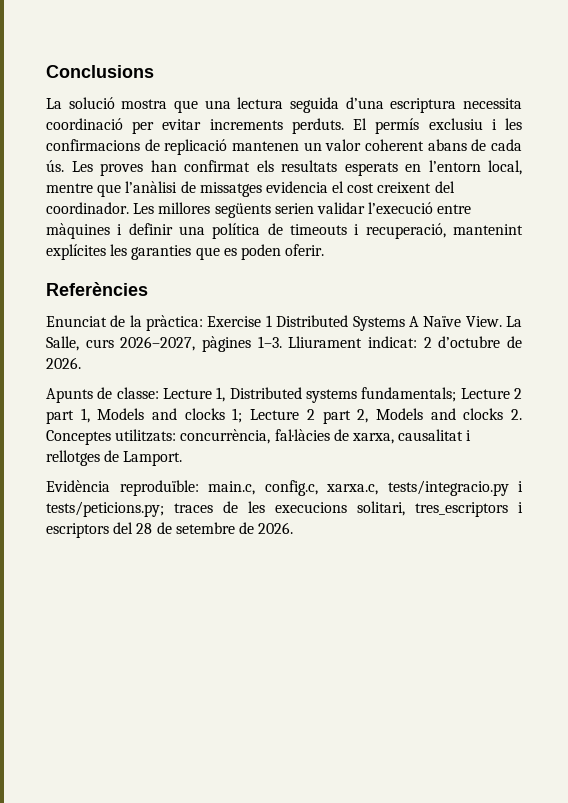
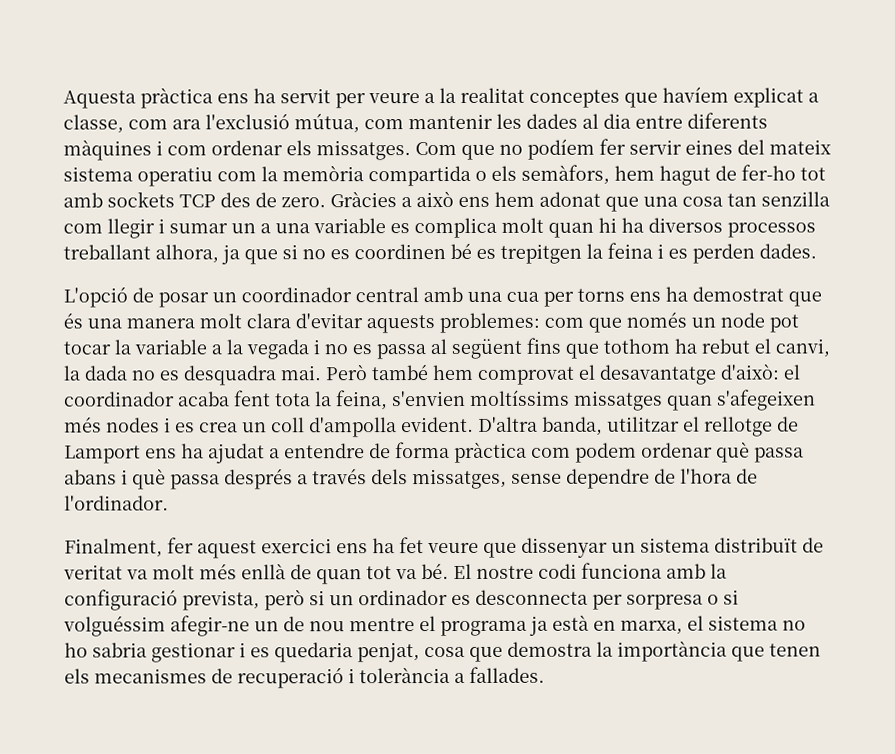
[46,65,154,78] [46,97,522,113] [46,118,522,134] [46,139,523,155] [46,160,522,176] [46,181,455,197] [46,202,472,218] [46,223,523,239] [46,244,325,260] [46,282,148,296] [46,315,522,331] [46,336,522,352] [46,357,81,369] [46,387,522,403] [46,408,522,424] [46,429,472,445] [46,450,183,466] [46,480,523,496] [46,501,523,517] [46,522,294,538] Conclusions // La solució mostra que una lectura seguida d’una escriptura necessita coordinació per evitar increments perduts. El permís exclusiu i les confirmacions de replicació mantenen un valor coherent abans de cada ús. Les proves han confirmat els resultats esperats en l’entorn local, mentre que l’anàlisi de missatges evidencia el cost creixent del coordinador. Les millores següents serien validar l’execució entre màquines i definir una política de timeouts i recuperació, mantenint explícites les garanties que es poden oferir. // Referències // Enunciat de la pràctica: Exercise 1 Distributed Systems A Naïve View. La Salle, curs 2026–2027, pàgines 1–3. Lliurament indicat: 2 d’octubre de 2026. // Apunts de classe: Lecture 1, Distributed systems fundamentals; Lecture 2 part 1, Models and clocks 1; Lecture 2 part 2, Models and clocks 2. Conceptes utilitzats: concurrència, fal·làcies de xarxa, causalitat i rellotges de Lamport. // Evidència reproduïble: main.c, config.c, xarxa.c, tests/integracio.py i tests/peticions.py; traces de les execucions solitari, tres_escriptors i escriptors del 28 de setembre de 2026. -> [63,86,819,109] [63,112,768,134] [63,138,831,161] [63,164,826,187] [63,190,830,212] [63,217,816,239] [63,242,817,265] [63,286,822,308] [63,311,799,334] [63,337,830,360] [63,363,801,386] [64,389,816,411] [64,416,799,438] [64,441,804,464] [64,468,758,490] [64,495,169,511] [64,537,824,559] [63,562,727,585] [64,589,739,611] [63,614,806,637] [64,640,821,663] [64,666,545,689] Aquesta pràctica ens ha servit per veure a la realitat conceptes que havíem explicat a classe, com ara l'exclusió mútua, com mantenir les dades al dia entre diferents màquines i com ordenar els missatges. Com que no podíem fer servir eines del mateix sistema operatiu com la memòria compartida o els semàfors, hem hagut de fer-ho tot amb sockets TCP des de zero. Gràcies a això ens hem adonat que una cosa tan senzilla com llegir i sumar un a una variable es complica molt quan hi ha diversos processos treballant alhora, ja que si no es coordinen bé es trepitgen la feina i es perden dades. // L'opció de posar un coordinador central amb una cua per torns ens ha demostrat que és una manera molt clara d'evitar aquests problemes: com que només un node pot tocar la variable a la vegada i no es passa al següent fins que tothom ha rebut el canvi, la dada no es desquadra mai. Però també hem comprovat el desavantatge d'això: el coordinador acaba fent tota la feina, s'envien moltíssims missatges quan s'afegeixen més nodes i es crea un coll d'ampolla evident. D'altra banda, utilitzar el rellotge de Lamport ens ha ajudat a entendre de forma pràctica com podem ordenar què passa abans i què passa després a través dels missatges, sense dependre de l'hora de l'ordinador. // Finalment, fer aquest exercici ens ha fet veure que dissenyar un sistema distribuït de veritat va molt més enllà de quan tot va bé. El nostre codi funciona amb la configuració prevista, però si un ordinador es desconnecta per sorpresa o si volguéssim afegir-ne un de nou mentre el programa ja està en marxa, el sistema no ho sabria gestionar i es quedaria penjat, cosa que demostra la importància que tenen els mecanismes de recuperació i tolerància a fallades.

